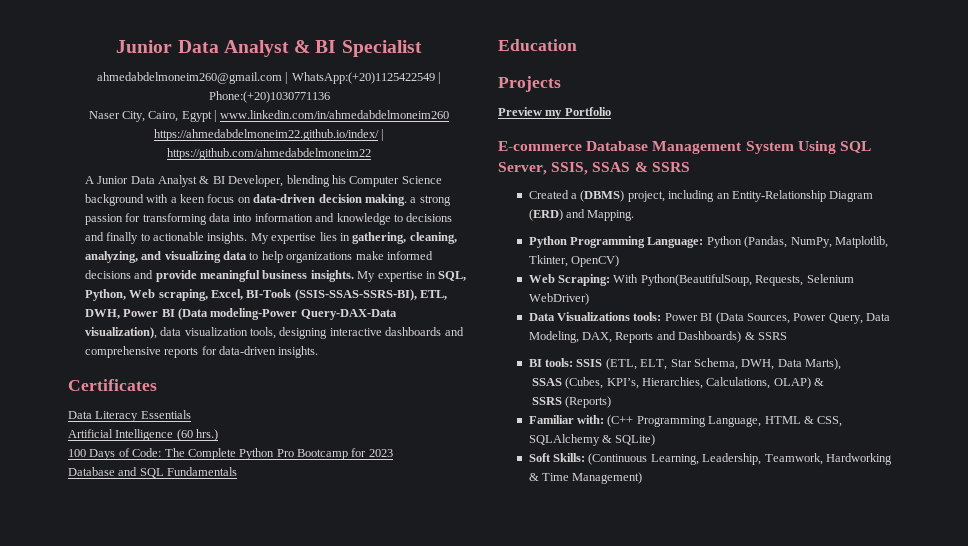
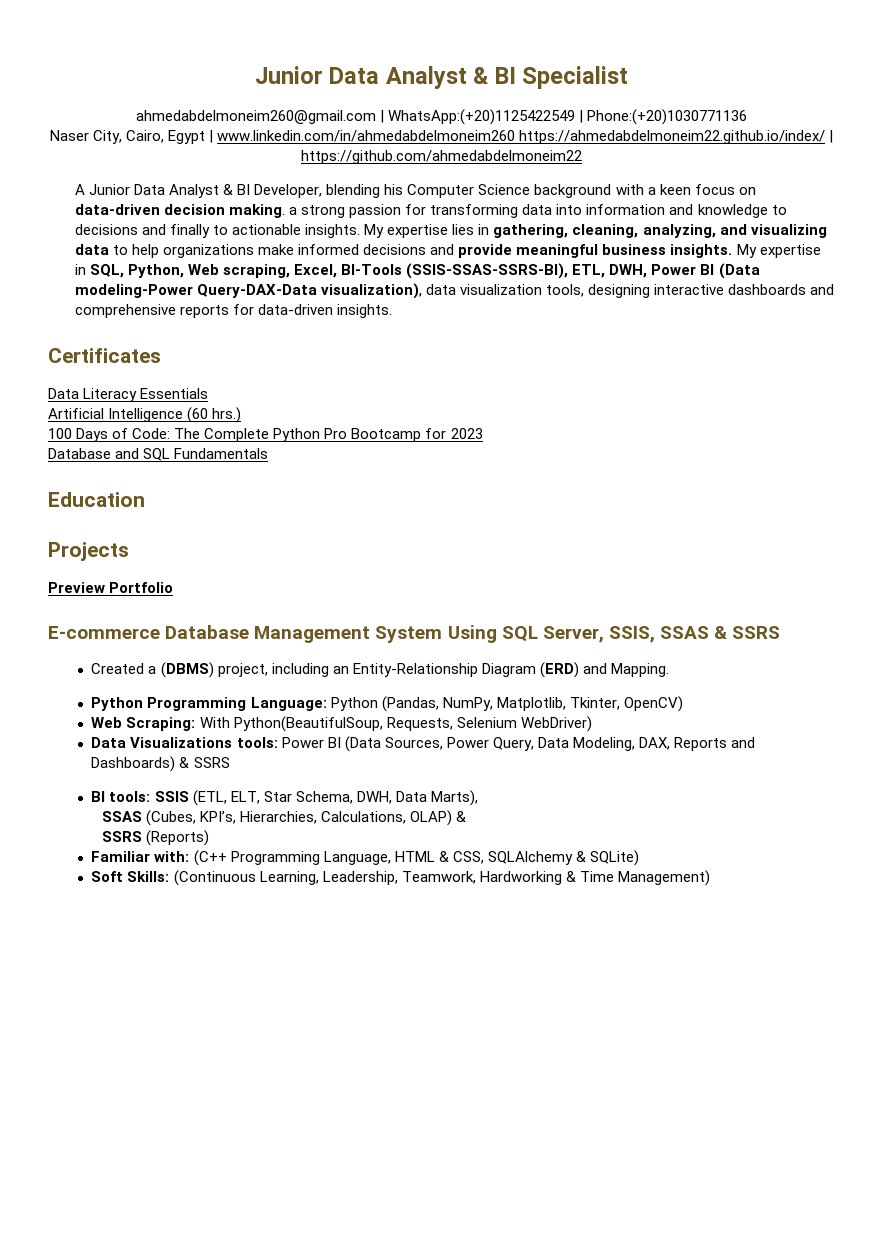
[545,110,563,119] my -> (105, 587) none

